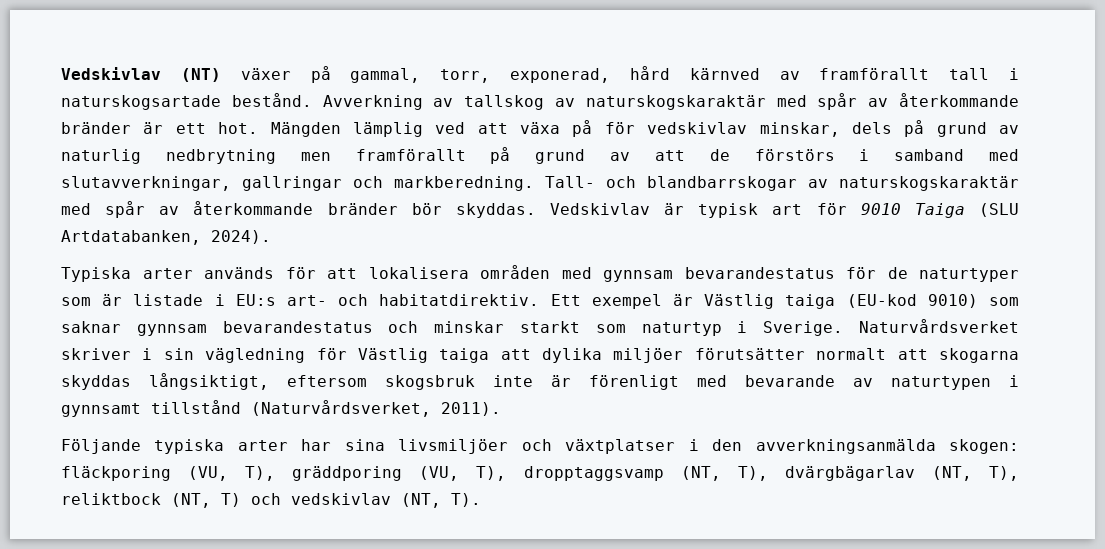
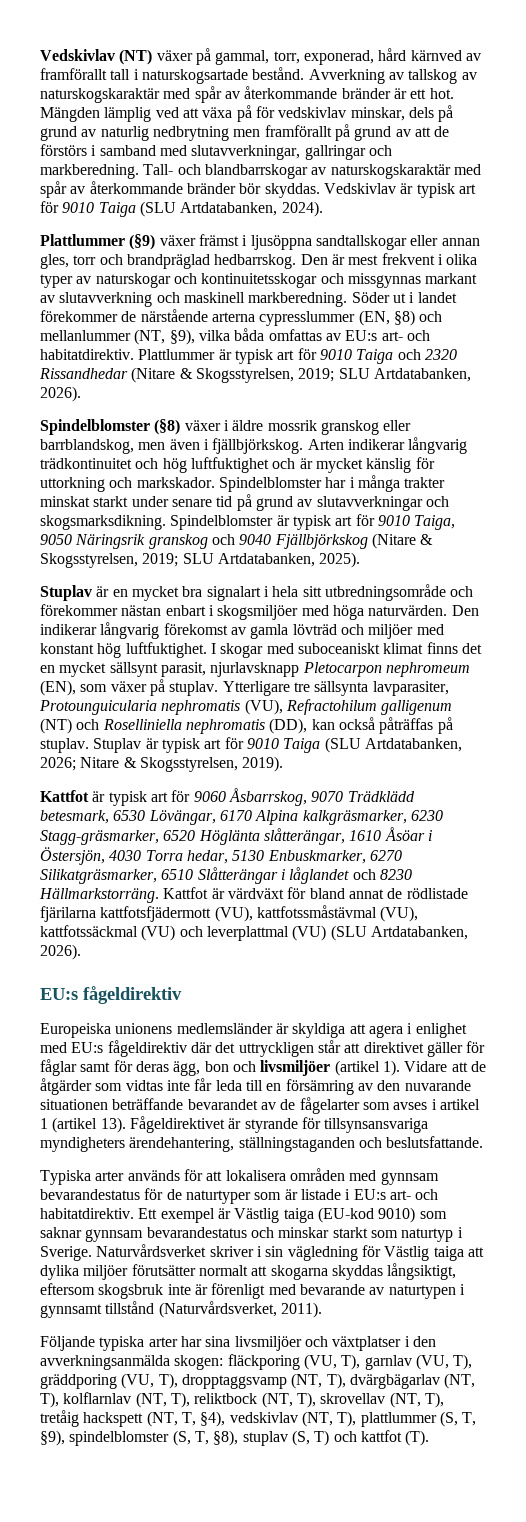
(271, 237) none -> [40,234,480,250] [40,253,478,269] [40,273,478,288] [40,292,457,307] [40,309,443,326] [40,328,430,345] [40,348,457,364] [39,367,471,383] [40,386,81,402] [40,419,412,435] [40,437,468,454] [40,457,435,473] [40,475,446,492] [40,494,449,511] [40,514,456,530] [40,533,434,549] [40,552,361,568] [40,584,474,601] [40,604,479,620] [40,622,444,639] [40,642,482,658] [40,662,470,677] [40,679,449,696] [39,699,453,715] [40,717,453,734] [40,737,462,753] [40,756,284,772] [40,788,415,806] [40,810,443,825] [40,827,432,845] [40,847,402,865] [40,867,412,884] [39,887,468,903] [40,905,419,922] [40,925,468,941] [40,944,81,960] [40,986,182,1004] [40,1023,467,1038] [40,1040,486,1057] [40,1059,486,1076] [40,1078,471,1095] [40,1097,480,1114] [40,1116,429,1133] [40,1136,484,1152] // Plattlummer (§9) växer främst i ljusöppna sandtallskogar eller annan gles, torr och brandpräglad hedbarrskog. Den är mest frekvent i olika typer av naturskogar och kontinuitetsskogar och missgynnas markant av slutavverkning och maskinell markberedning. Söder ut i landet förekommer de närstående arterna cypresslummer (EN, §8) och mellanlummer (NT, §9), vilka båda omfattas av EU:s art- och habitatdirektiv. Plattlummer är typisk art för 9010 Taiga och 2320 Rissandhedar (Nitare & Skogsstyrelsen, 2019; SLU Artdatabanken, 2026). // Spindelblomster (§8) växer i äldre mossrik granskog eller barrblandskog, men även i fjällbjörkskog. Arten indikerar långvarig trädkontinuitet och hög luftfuktighet och är mycket känslig för uttorkning och markskador. Spindelblomster har i många trakter minskat starkt under senare tid på grund av slutavverkningar och skogsmarksdikning. Spindelblomster är typisk art för 9010 Taiga, 9050 Näringsrik granskog och 9040 Fjällbjörkskog (Nitare & Skogsstyrelsen, 2019; SLU Artdatabanken, 2025). // Stuplav är en mycket bra signalart i hela sitt utbredningsområde och förekommer nästan enbart i skogsmiljöer med höga naturvärden. Den indikerar långvarig förekomst av gamla lövträd och miljöer med konstant hög luftfuktighet. I skogar med suboceaniskt klimat finns det en mycket sällsynt parasit, njurlavsknapp Pletocarpon nephromeum (EN), som växer på stuplav. Ytterligare tre sällsynta lavparasiter, Protounguicularia nephromatis (VU), Refractohilum galligenum (NT) och Roselliniella nephromatis (DD), kan också påträffas på stuplav. Stuplav är typisk art för 9010 Taiga (SLU Artdatabanken, 2026; Nitare & Skogsstyrelsen, 2019). // Kattfot är typisk art för 9060 Åsbarrskog, 9070 Trädklädd betesmark, 6530 Lövängar, 6170 Alpina kalkgräsmarker, 6230 Stagg-gräsmarker, 6520 Höglänta slåtterängar, 1610 Åsöar i Östersjön, 4030 Torra hedar, 5130 Enbuskmarker, 6270 Silikatgräsmarker, 6510 Slåtterängar i låglandet och 8230 Hällmarkstorräng. Kattfot är värdväxt för bland annat de rödlistade fjärilarna kattfotsfjädermott (VU), kattfotssmåstävmal (VU), kattfotssäckmal (VU) och leverplattmal (VU) (SLU Artdatabanken, 2026). // EU:s fågeldirektiv // Europeiska unionens medlemsländer är skyldiga att agera i enlighet med EU:s fågeldirektiv där det uttryckligen står att direktivet gäller för fåglar samt för deras ägg, bon och livsmiljöer (artikel 1). Vidare att de åtgärder som vidtas inte får leda till en försämring av den nuvarande situationen beträffande bevarandet av de fågelarter som avses i artikel 1 (artikel 13). Fågeldirektivet är styrande för tillsynsansvariga myndigheters ärendehantering, ställningstaganden och beslutsfattande.
(276, 473) none -> [364,1354,473,1370] garnlav (VU, T),
[61,493,481,508] reliktbock (NT, T) och vedskivlav (NT, T). -> [63,1392,444,1408] [40,1410,477,1427] [40,1430,430,1446] kolflarnlav (NT, T), reliktbock (NT, T), skrovellav (NT, T), tretåig hackspett (NT, T, §4), vedskivlav (NT, T), plattlummer (S, T, §9), spindelblomster (S, T, §8), stuplav (S, T) och kattfot (T).

